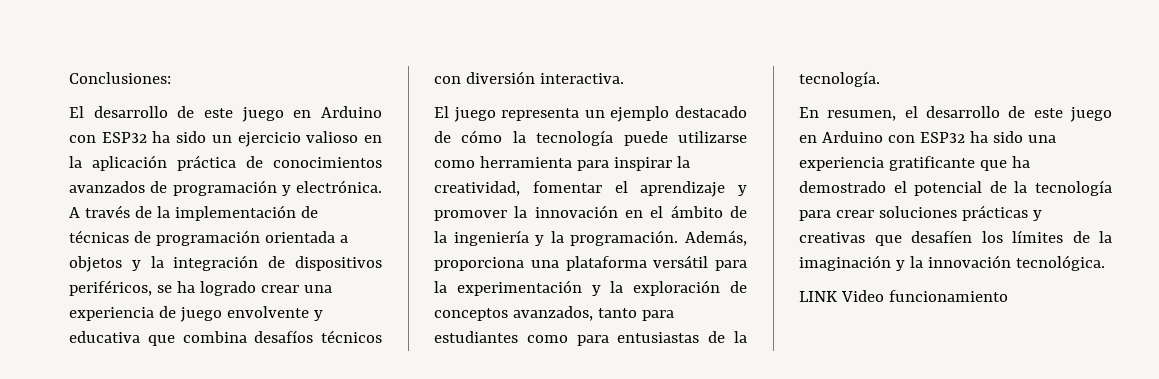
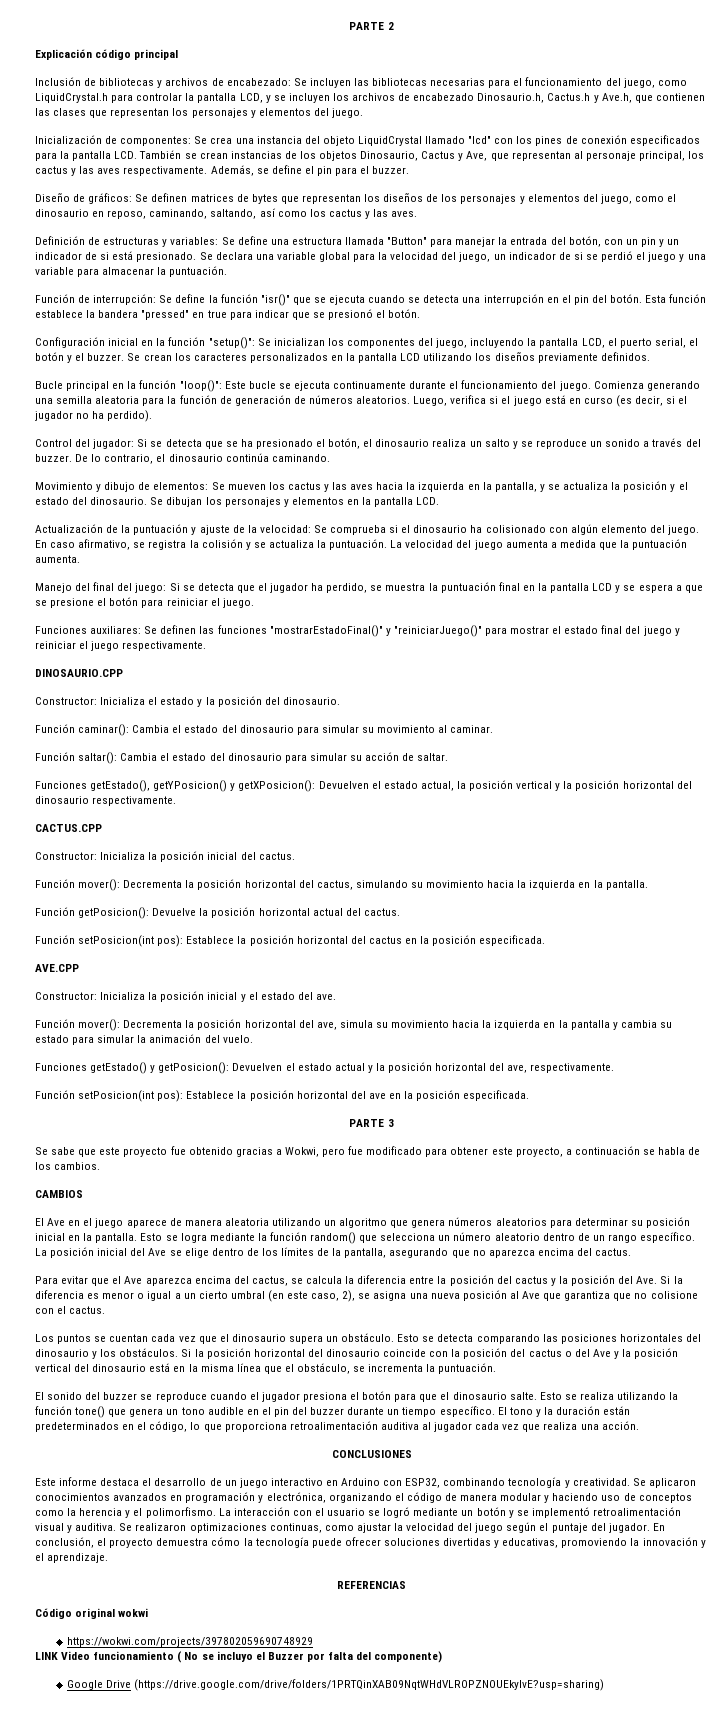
[69,72,171,84] [69,106,382,122] [69,131,383,147] [69,155,263,171] Conclusiones: // El desarrollo de este juego en Arduino con ESP32 ha sido un ejercicio valioso en la aplicación práctica de -> [349,22,394,30] [35,49,179,60] [35,77,687,88] [35,93,705,103] [35,108,363,118] [35,135,700,146] [35,150,705,161] [35,165,410,176] [35,193,677,204] [35,208,418,219] [35,236,680,247] [35,251,706,262] [35,266,228,277] [35,294,707,306] [35,309,421,320] [35,337,698,349] [35,352,650,363] [35,380,700,392] [35,395,688,407] [35,410,153,422] [35,438,701,449] [35,453,330,464] [35,481,688,492] [35,497,440,507] [35,524,700,535] [35,539,688,550] [35,555,80,563] [35,582,703,593] [35,597,254,608] [35,625,680,637] [35,641,207,651] [35,669,123,677] [35,696,340,707] [35,724,494,736] [35,752,449,764] [35,780,692,792] [35,796,177,806] [35,824,102,832] [35,851,295,862] [35,879,648,891] [35,907,400,919] [35,935,546,947] [35,964,79,972] [35,991,336,1002] [35,1019,672,1031] [35,1034,253,1045] [35,1062,615,1074] [35,1090,530,1102] [349,1119,394,1127] [35,1146,701,1157] [35,1162,101,1170] [35,1190,83,1198] [35,1217,690,1228] [35,1232,696,1244] [35,1247,632,1258] [35,1275,683,1286] [35,1290,698,1302] [35,1306,106,1314] [35,1333,701,1344] [35,1348,679,1359] [35,1363,497,1374] [35,1391,679,1402] [35,1406,631,1418] [35,1421,639,1432] [331,1450,412,1458] [35,1477,696,1488] PARTE 2 // Explicación código principal // Inclusión de bibliotecas y archivos de encabezado: Se incluyen las bibliotecas necesarias para el funcionamiento del juego, como LiquidCrystal.h para controlar la pantalla LCD, y se incluyen los archivos de encabezado Dinosaurio.h, Cactus.h y Ave.h, que contienen las clases que representan los personajes y elementos del juego. // Inicialización de componentes: Se crea una instancia del objeto LiquidCrystal llamado "lcd" con los pines de conexión especificados para la pantalla LCD. También se crean instancias de los objetos Dinosaurio, Cactus y Ave, que representan al personaje principal, los cactus y las aves respectivamente. Además, se define el pin para el buzzer. // Diseño de gráficos: Se definen matrices de bytes que representan los diseños de los personajes y elementos del juego, como el dinosaurio en reposo, caminando, saltando, así como los cactus y las aves. // Definición de estructuras y variables: Se define una estructura llamada "Button" para manejar la entrada del botón, con un pin y un indicador de si está presionado. Se declara una variable global para la velocidad del juego, un indicador de si se perdió el juego y una variable para almacenar la puntuación. // Función de interrupción: Se define la función "isr()" que se ejecuta cuando se detecta una interrupción en el pin del botón. Esta función establece la bandera "pressed" en true para indicar que se presionó el botón. // Configuración inicial en la función "setup()": Se inicializan los componentes del juego, incluyendo la pantalla LCD, el puerto serial, el botón y el buzzer. Se crean los caracteres personalizados en la pantalla LCD utilizando los diseños previamente definidos. // Bucle principal en la función "loop()": Este bucle se ejecuta continuamente durante el funcionamiento del juego. Comienza generando una semilla aleatoria para la función de generación de números aleatorios. Luego, verifica si el juego está en curso (es decir, si el jugador no ha perdido). // Control del jugador: Si se detecta que se ha presionado el botón, el dinosaurio realiza un salto y se reproduce un sonido a través del buzzer. De lo contrario, el dinosaurio continúa caminando. // Movimiento y dibujo de elementos: Se mueven los cactus y las aves hacia la izquierda en la pantalla, y se actualiza la posición y el estado del dinosaurio. Se dibujan los personajes y elementos en la pantalla LCD. // Actualización de la puntuación y ajuste de la velocidad: Se comprueba si el dinosaurio ha colisionado con algún elemento del juego. En caso afirmativo, se registra la colisión y se actualiza la puntuación. La velocidad del juego aumenta a medida que la puntuación aumenta. // Manejo del final del juego: Si se detecta que el jugador ha perdido, se muestra la puntuación final en la pantalla LCD y se espera a que se presione el botón para reiniciar el juego. // Funciones auxiliares: Se definen las funciones "mostrarEstadoFinal()" y "reiniciarJuego()" para mostrar el estado final del juego y reiniciar el juego respectivamente. // DINOSAURIO.CPP // Constructor: Inicializa el estado y la posición del dinosaurio. // Función caminar(): Cambia el estado del dinosaurio para simular su movimiento al caminar. // Función saltar(): Cambia el estado del dinosaurio para simular su acción de saltar. // Funciones getEstado(), getYPosicion() y getXPosicion(): Devuelven el estado actual, la posición vertical y la posición horizontal del dinosaurio respectivamente. // CACTUS.CPP // Constructor: Inicializa la posición inicial del cactus. // Función mover(): Decrementa la posición horizontal del cactus, simulando su movimiento hacia la izquierda en la pantalla. // Función getPosicion(): Devuelve la posición horizontal actual del cactus. // Función setPosicion(int pos): Establece la posición horizontal del cactus en la posición especificada. // AVE.CPP // Constructor: Inicializa la posición inicial y el estado del ave. // Función mover(): Decrementa la posición horizontal del ave, simula su movimiento hacia la izquierda en la pantalla y cambia su estado para simular la animación del vuelo. // Funciones getEstado() y getPosicion(): Devuelven el estado actual y la posición horizontal del ave, respectivamente. // Función setPosicion(int pos): Establece la posición horizontal del ave en la posición especificada. // PARTE 3 // Se sabe que este proyecto fue obtenido gracias a Wokwi, pero fue modificado para obtener este proyecto, a continuación se habla de los cambios. // CAMBIOS // El Ave en el juego aparece de manera aleatoria utilizando un algoritmo que genera números aleatorios para determinar su posición inicial en la pantalla. Esto se logra mediante la función random() que selecciona un número aleatorio dentro de un rango específico. La posición inicial del Ave se elige dentro de los límites de la pantalla, asegurando que no aparezca encima del cactus. // Para evitar que el Ave aparezca encima del cactus, se calcula la diferencia entre la posición del cactus y la posición del Ave. Si la diferencia es menor o igual a un cierto umbral (en este caso, 2), se asigna una nueva posición al Ave que garantiza que no colisione con el cactus. // Los puntos se cuentan cada vez que el dinosaurio supera un obstáculo. Esto se detecta comparando las posiciones horizontales del dinosaurio y los obstáculos. Si la posición horizontal del dinosaurio coincide con la posición del cactus o del Ave y la posición vertical del dinosaurio está en la misma línea que el obstáculo, se incrementa la puntuación. // El sonido del buzzer se reproduce cuando el jugador presiona el botón para que el dinosaurio salte. Esto se realiza utilizando la función tone() que genera un tono audible en el pin del buzzer durante un tiempo específico. El tono y la duración están predeterminados en el código, lo que proporciona retroalimentación auditiva al jugador cada vez que realiza una acción. // CONCLUSIONES // Este informe destaca el desarrollo de un juego interactivo en Arduino con ESP32, combinando tecnología y creatividad. Se aplicaron
[150,181,168,193] de -> [170,1495,183,1501] en
[296,180,382,193] [69,205,318,221] [69,230,348,246] [69,255,382,272] [69,280,332,296] [69,306,323,322] [69,330,382,346] [434,71,624,84] [434,106,747,122] [434,130,747,146] [434,156,690,171] [434,181,747,197] [434,205,747,221] [434,230,747,246] [434,255,747,271] [434,280,747,296] [434,306,674,321] [434,331,747,346] [799,71,880,87] [799,106,1112,122] [799,131,1056,143] [799,156,1030,171] [799,180,1112,196] [799,205,1042,221] [799,230,1112,246] [799,255,1105,271] [799,290,1008,302] electrónica. A través de la implementación de técnicas de programación orientada a objetos y la integración de dispositivos periféricos, se ha logrado crear una experiencia de juego envolvente y educativa que combina desafíos técnicos con diversión interactiva. // El juego representa un ejemplo destacado de cómo la tecnología puede utilizarse como herramienta para inspirar la creatividad, fomentar el aprendizaje y promover la innovación en el ámbito de la ingeniería y la programación. Además, proporciona una plataforma versátil para la experimentación y la exploración de conceptos avanzados, tanto para estudiantes como para entusiastas de la tecnología. // En resumen, el desarrollo de este juego en Arduino con ESP32 ha sido una experiencia gratificante que ha demostrado el potencial de la tecnología para crear soluciones prácticas y creativas que desafíen los límites de la imaginación y la innovación tecnológica. // LINK Video funcionamiento -> [266,1492,692,1503] [35,1507,681,1518] [35,1522,665,1533] [35,1537,706,1548] [35,1553,109,1563] [337,1581,406,1589] [35,1608,149,1619] [67,1637,314,1647] [35,1651,443,1663] [67,1679,605,1691] electrónica, organizando el código de manera modular y haciendo uso de conceptos como la herencia y el polimorfismo. La interacción con el usuario se logró mediante un botón y se implementó retroalimentación visual y auditiva. Se realizaron optimizaciones continuas, como ajustar la velocidad del juego según el puntaje del jugador. En conclusión, el proyecto demuestra cómo la tecnología puede ofrecer soluciones divertidas y educativas, promoviendo la innovación y el aprendizaje. // REFERENCIAS // Código original wokwi // https://wokwi.com/projects/397802059690748929 // LINK Video funcionamiento ( No se incluyo el Buzzer por falta del componente) // Google Drive (https://drive.google.com/drive/folders/1PRTQinXAB09NqtWHdVLROPZNOUEkylvE?usp=sharing)

